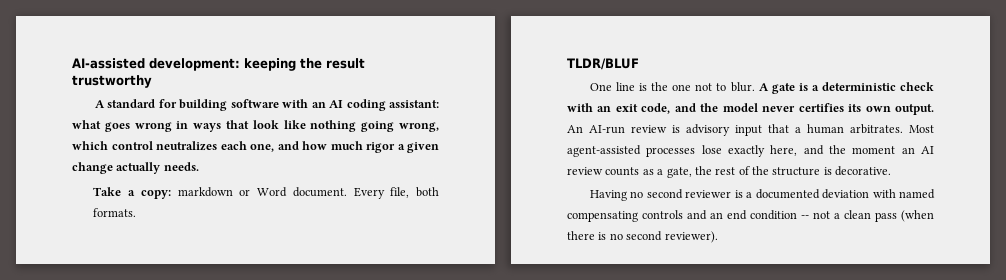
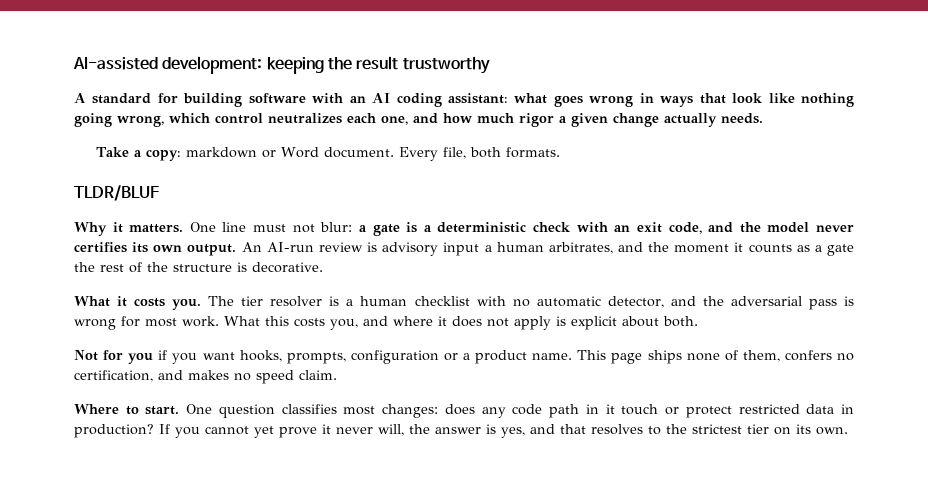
[589,82,769,92] One line is the one not to blur. A -> [74,222,367,236] Why it matters. One line must not blur: a
[768,124,934,134] [567,145,934,157] [567,167,603,175] that a human arbitrates. Most agent-assisted processes lose exactly here, and the moment an AI review -> [484,242,744,254] a human arbitrates, and the moment it
[666,167,692,178] gate, -> [826,244,854,256] gate
[589,189,935,201] [567,210,934,222] [567,231,718,243] Having no second reviewer is a documented deviation with named compensating controls and an end condition -- not a clean pass (when there is no second reviewer). -> [74,296,854,310] [74,316,698,330] [74,350,855,364] [74,370,337,384] [74,404,854,418] [74,424,848,438] What it costs you. The tier resolver is a human checklist with no automatic detector, and the adversarial pass is wrong for most work. What this costs you, and where it does not apply is explicit about both. // Not for you if you want hooks, prompts, configuration or a product name. This page ships none of them, confers no certification, and makes no speed claim. // Where to start. One question classifies most changes: does any code path in it touch or protect restricted data in production? If you cannot yet prove it never will, the answer is yes, and that resolves to the strictest tier on its own.

